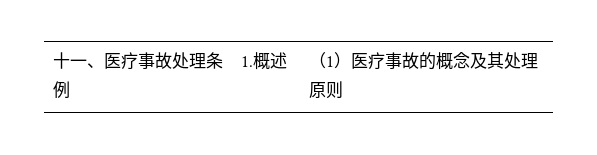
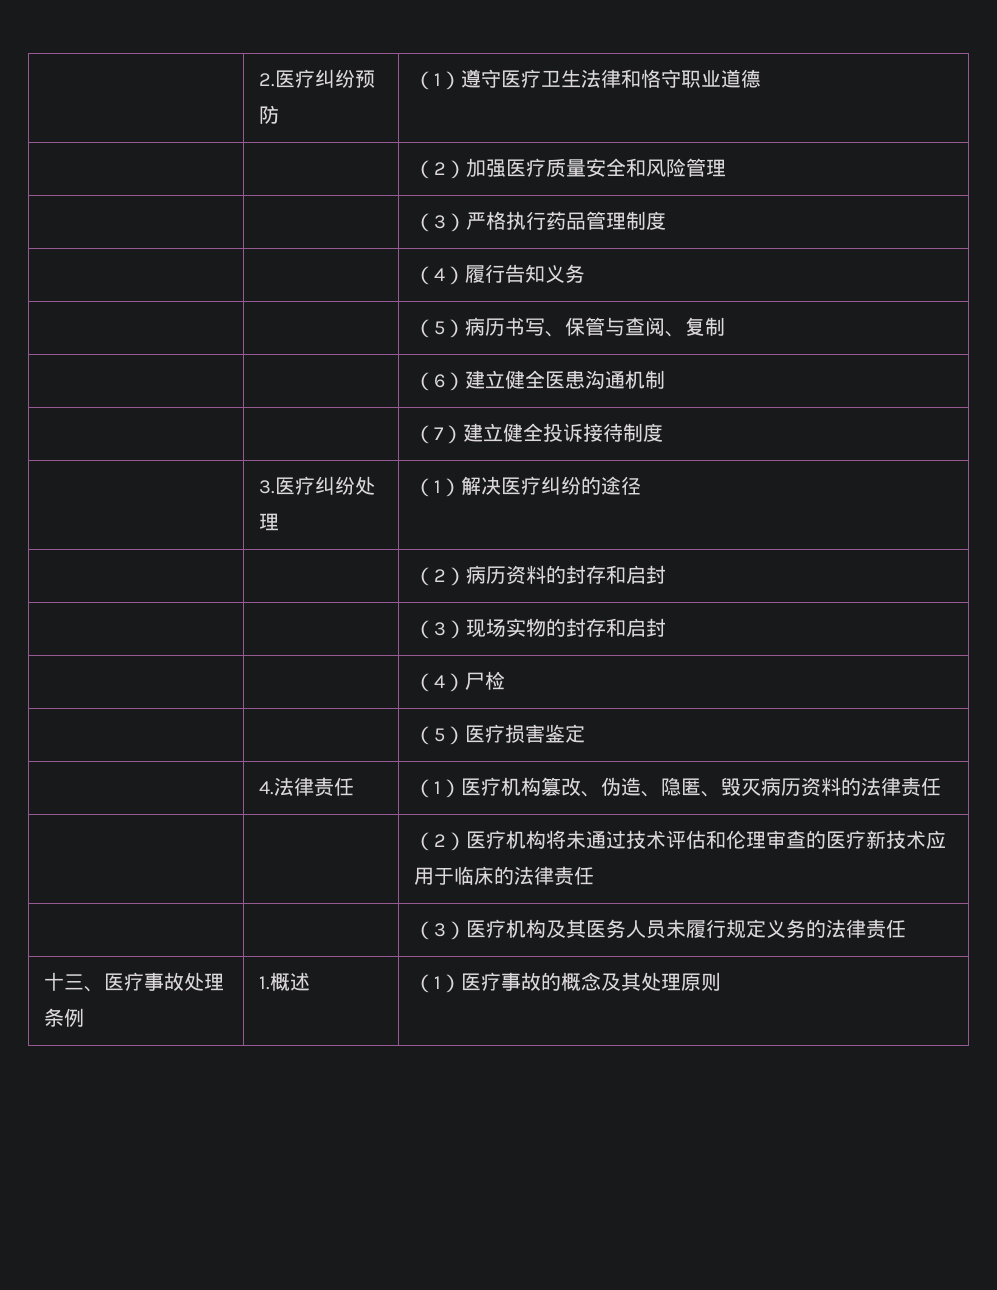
[52,52,87,69] 十一 -> [258,69,375,88] [258,105,279,124] [413,69,761,90] [413,158,726,179] [413,211,666,232] [413,264,585,285] [413,317,725,338] [413,370,665,391] [413,423,663,444] [258,476,375,495] [258,513,279,531] [413,476,641,497] [413,565,666,586] [413,618,666,639] [413,671,505,692] [413,724,585,745] [258,777,354,797] [413,777,941,798] [413,830,946,851] [413,866,594,886] [413,919,906,940] [43,972,84,991] | 2.医疗纠纷预防 | （1）遵守医疗卫生法律和恪守职业道德 // | | （2）加强医疗质量安全和风险管理 // | | （3）严格执行药品管理制度 // | | （4）履行告知义务 // | | （5）病历书写、保管与查阅、复制 // | | （6）建立健全医患沟通机制 // | | （7）建立健全投诉接待制度 // | 3.医疗纠纷处理 | （1）解决医疗纠纷的途径 // | | （2）病历资料的封存和启封 // | | （3）现场实物的封存和启封 // | | （4）尸检 // | | （5）医疗损害鉴定 // | 4.法律责任 | （1）医疗机构篡改、伪造、隐匿、毁灭病历资料的法律责任 // | | （2）医疗机构将未通过技术评估和伦理审查的医疗新技术应用于临床的法律责任 // | | （3）医疗机构及其医务人员未履行规定义务的法律责任 // 十三

